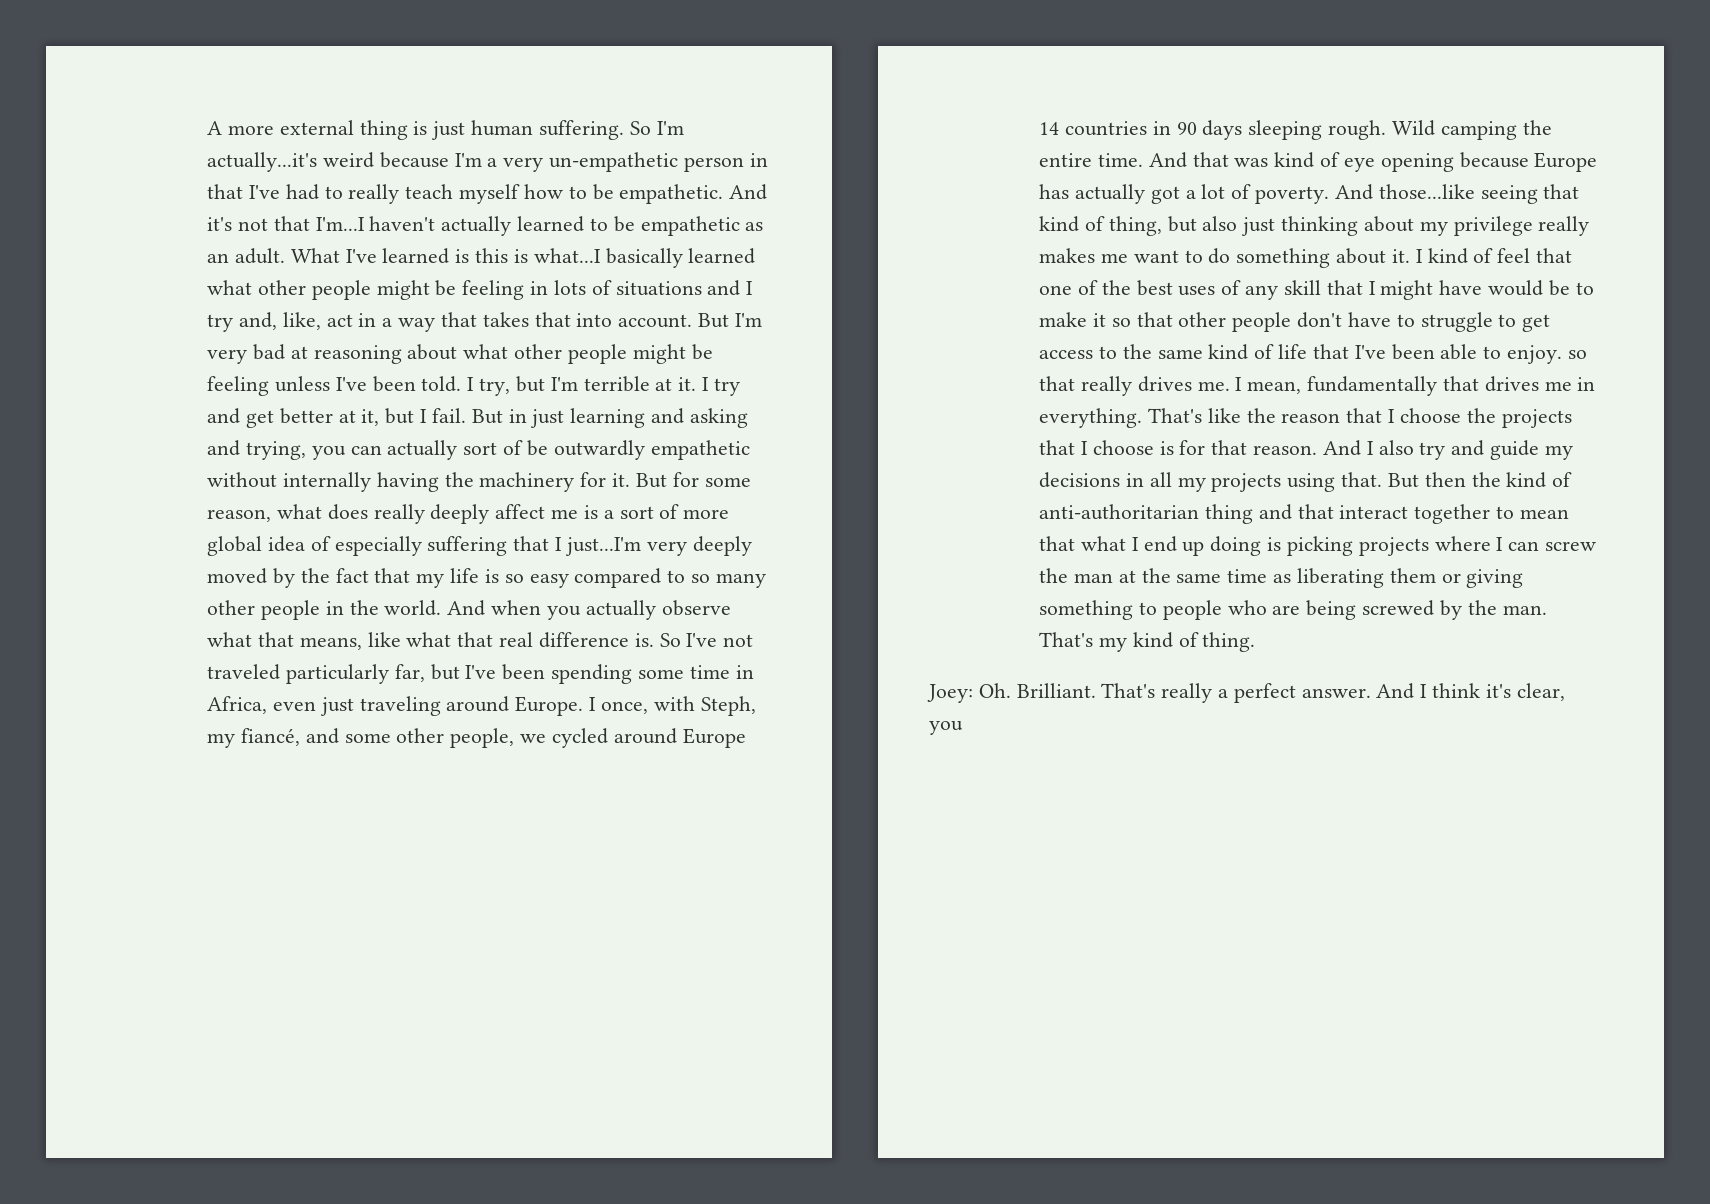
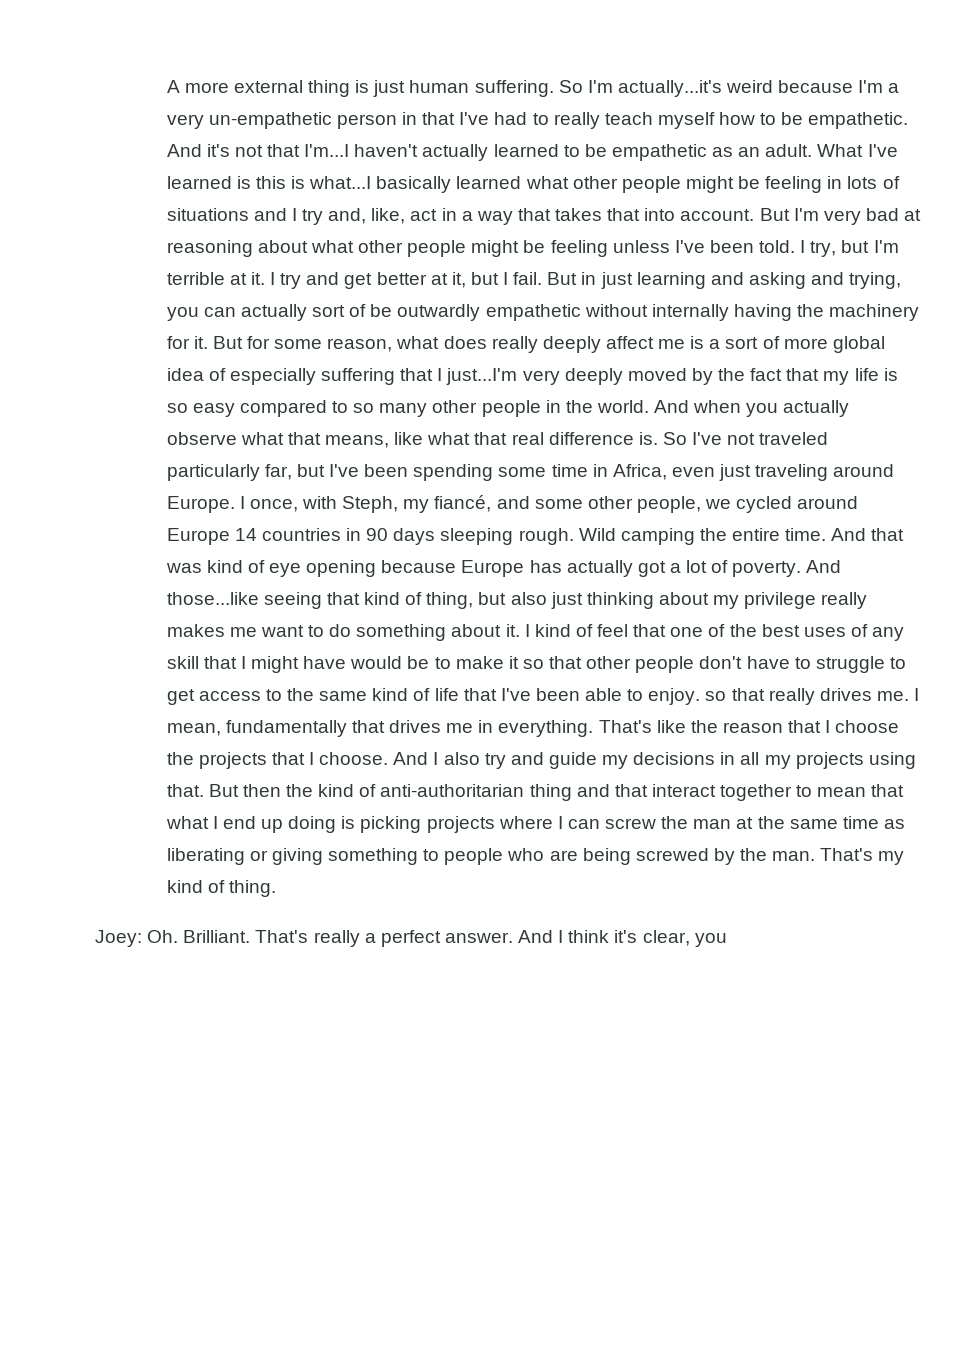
[1092,440,1318,455] choose is for that reason. -> [319,752,389,765] choose.
[1389,568,1436,583] them -> (245, 856) none

